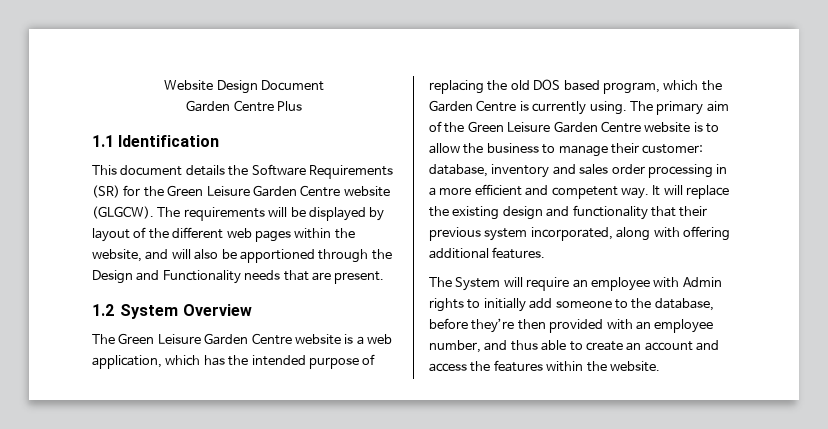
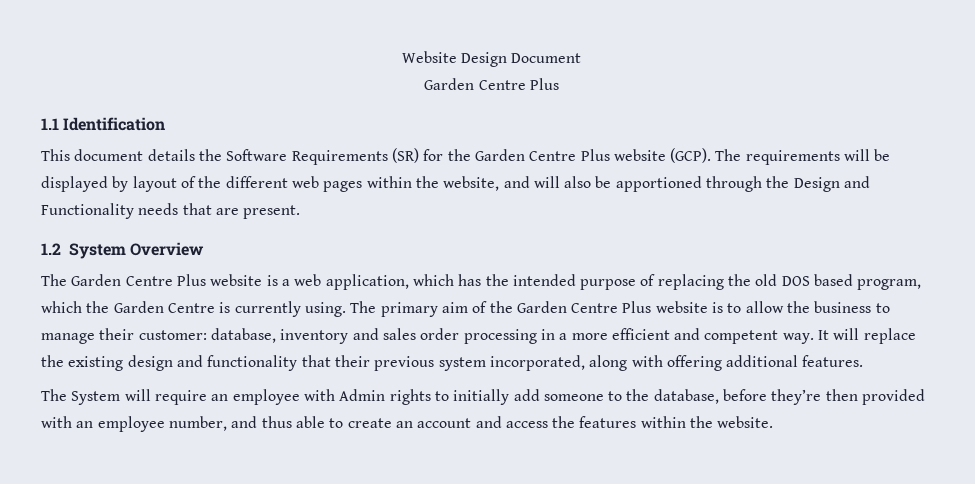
[167,185,390,197] [92,206,154,219] Green Leisure Garden Centre website (GLGCW). -> [474,148,712,163] Garden Centre Plus website (GCP).
[118,333,292,345] Green Leisure Garden Centre -> [71,274,206,286] Garden Centre Plus
[467,121,641,133] Green Leisure Garden Centre -> [516,301,652,313] Garden Centre Plus

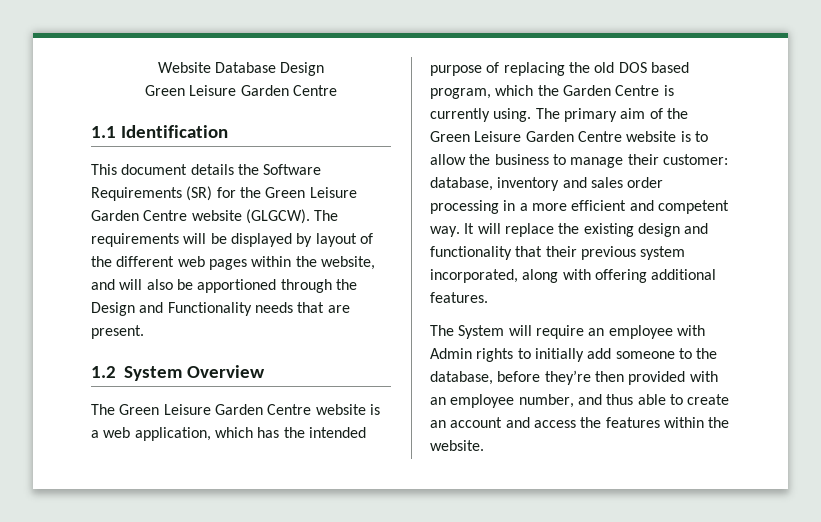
[461,52,582,67] [424,78,559,90] Design Document // Garden Centre Plus -> [215,62,325,76] [145,85,337,96] Database Design // Green Leisure Garden Centre
[474,148,712,163] Garden Centre Plus website (GCP). -> [265,187,357,198] [91,209,310,224] Green Leisure Garden Centre website (GLGCW).
[71,274,206,286] Garden Centre Plus -> [119,404,312,415] Green Leisure Garden Centre
[516,301,652,313] Garden Centre Plus -> [430,131,622,142] Green Leisure Garden Centre

